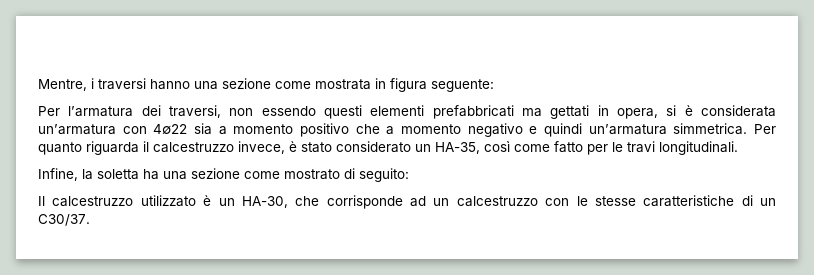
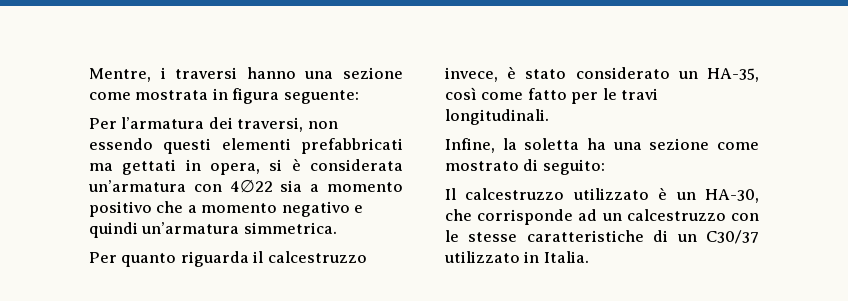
(748, 129) none -> (337, 228) //
[38,214,90,226] C30/37. -> [706,230,759,244] [444,251,589,263] C30/37 utilizzato in Italia.

